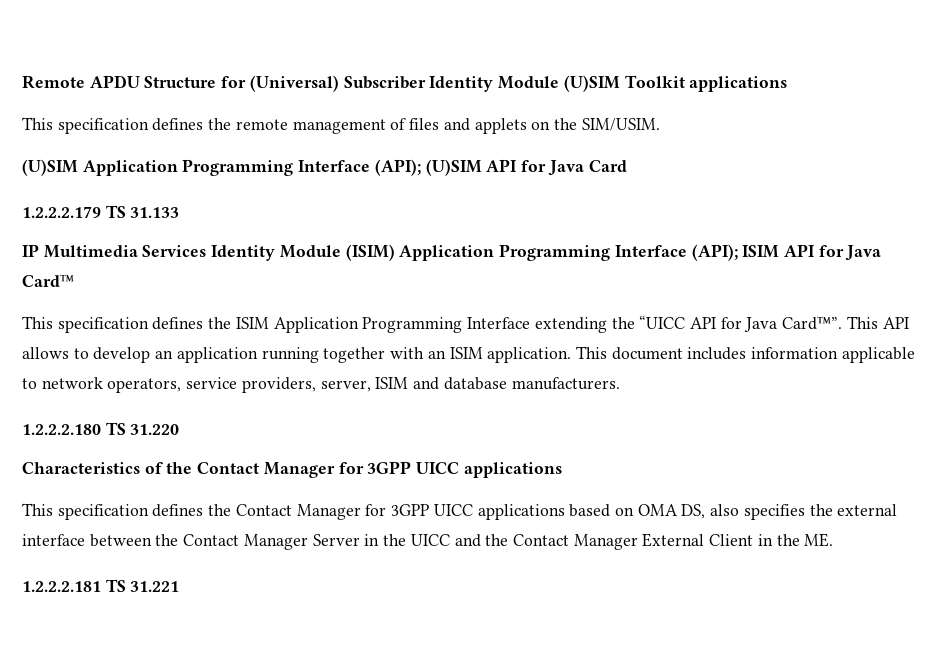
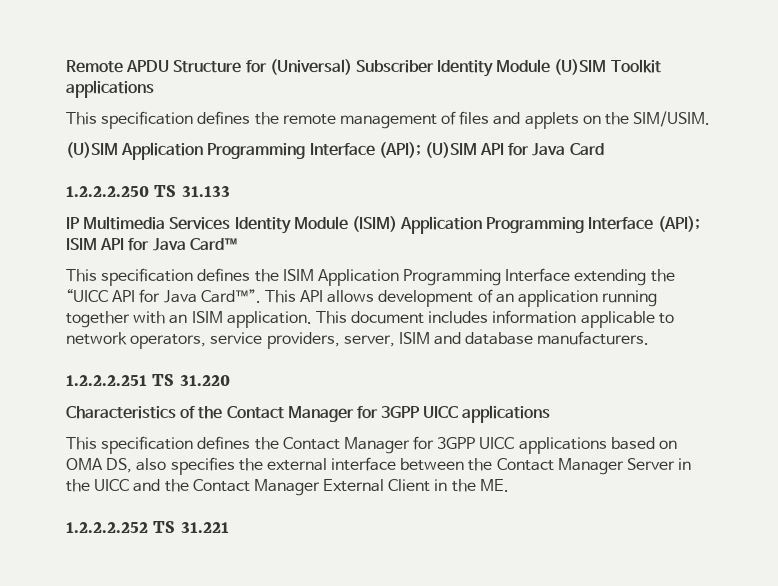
[22,206,101,218] 1.2.2.2.179 -> [66,186,149,197] 1.2.2.2.250
[73,347,151,363] to develop -> [378,289,493,307] development of
[22,424,101,435] 1.2.2.2.180 -> [66,375,147,386] 1.2.2.2.251
[22,581,101,592] 1.2.2.2.181 -> [66,522,148,533] 1.2.2.2.252

